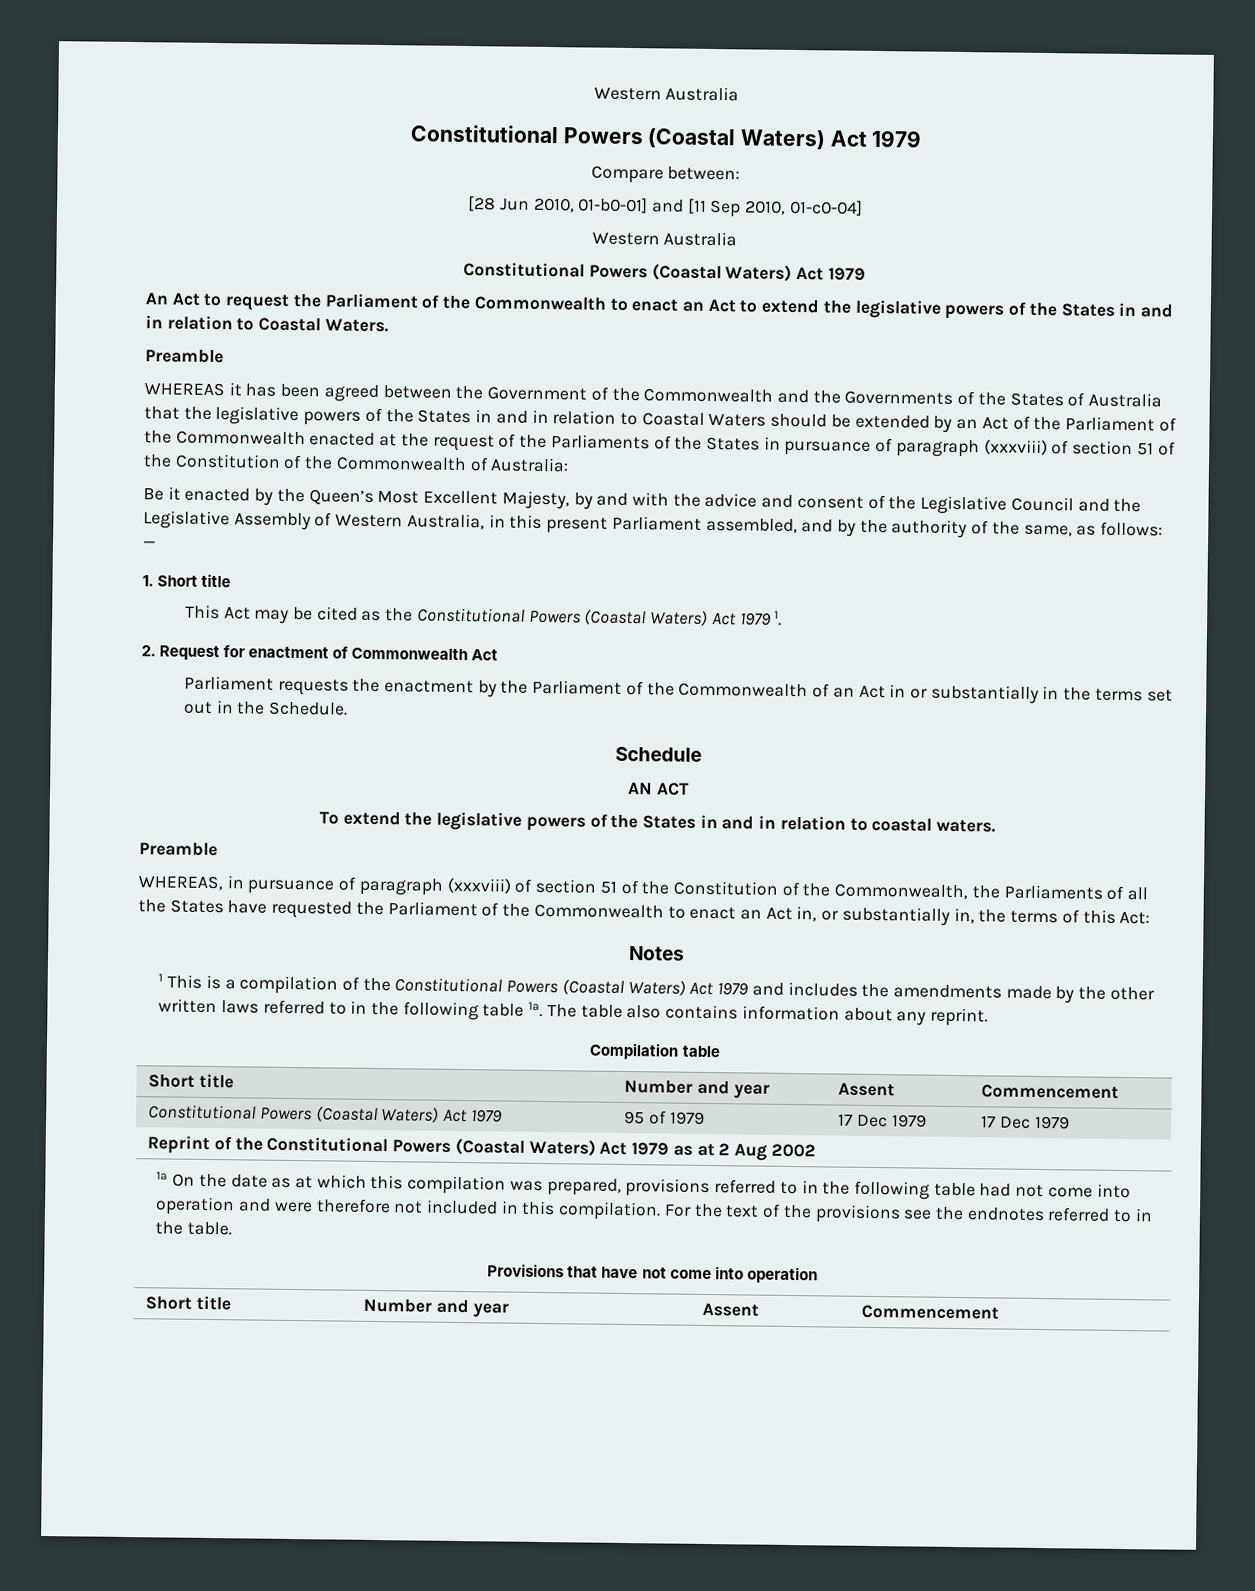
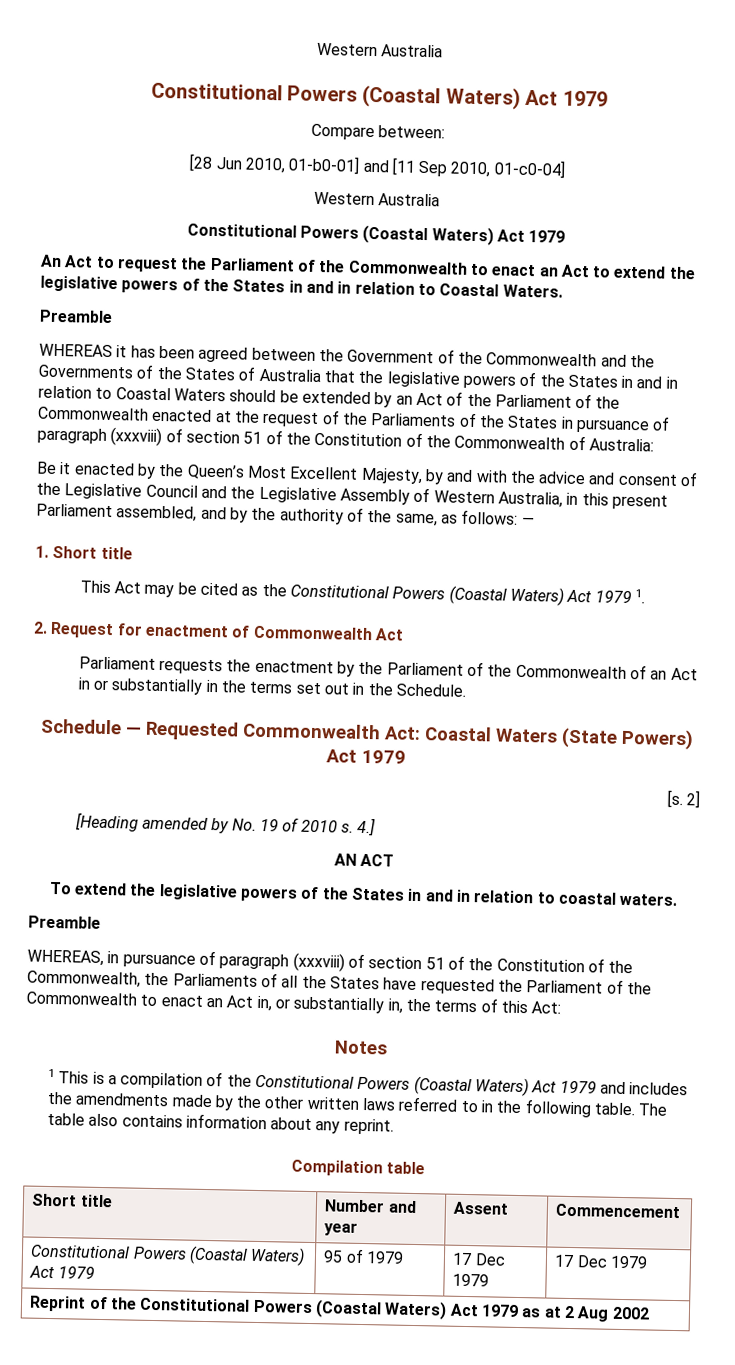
(702, 754) none -> [124,720,694,751] [326,749,406,764] [666,789,700,809] [74,812,377,837] — Requested Commonwealth Act: Coastal Waters (State Powers) Act 1979 // [s. 2] // [Heading amended by No. 19 of 2010 s. 4.]
[482,1001,544,1018] table 1a. -> [594,1102,636,1116] table.
[156,1171,1131,1200] [155,1196,1153,1224] [155,1221,233,1236] [487,1263,818,1284] [145,1295,232,1311] [363,1298,509,1318] [702,1302,760,1317] [861,1304,1000,1320] // 1a On the date as at which this compilation was prepared, provisions referred to in the following table had not come into operation and were therefore not included in this compilation. For the text of the provisions see the endnotes referred to in the table. // Provisions that have not come into operation // Short title | Number and year | Assent | Commencement -> (650, 1313) none

